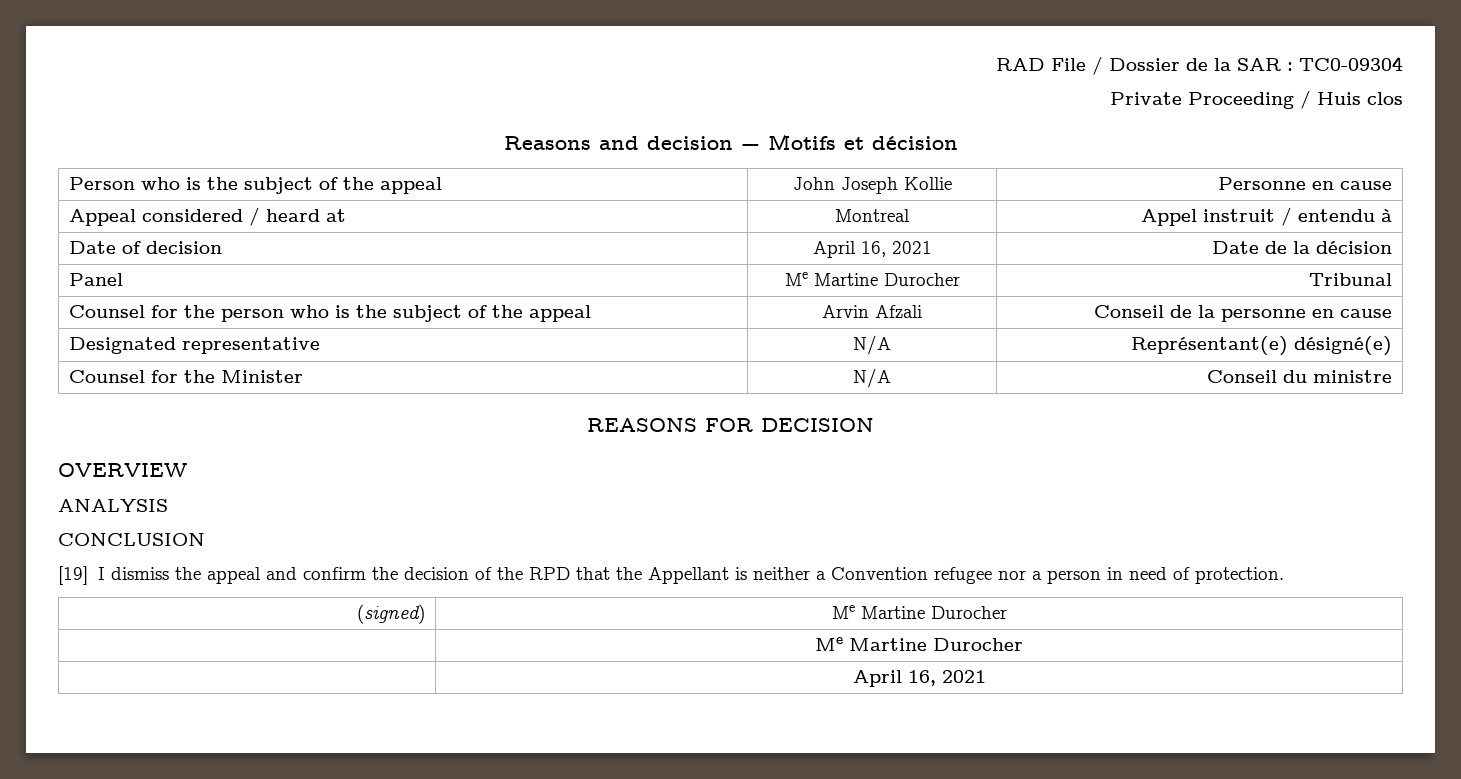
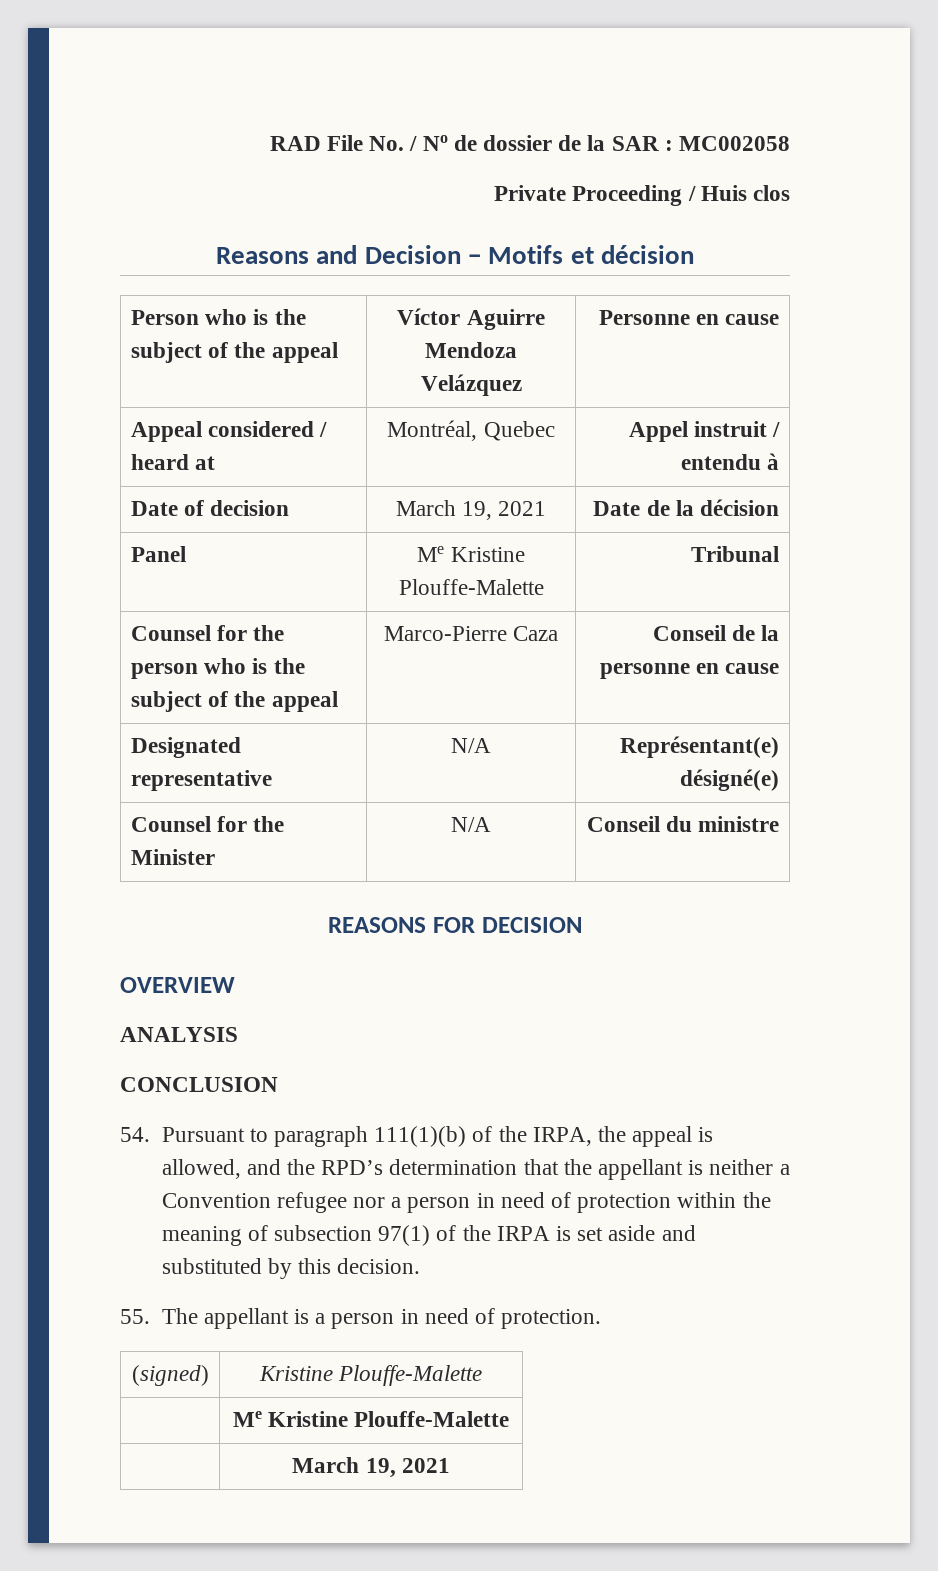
[1092,56,1180,75] / Dossier -> [369,135,552,151] No. / No de dossier
[1299,56,1403,71] TC0-09304 -> [678,136,790,151] MC002058
[646,136,733,150] decision -> [364,245,461,264] Decision
[792,177,952,194] John Joseph Kollie -> [397,308,545,330] [425,342,517,358] [420,374,522,396] Víctor Aguirre Mendoza Velázquez
[835,209,910,222] Montreal -> [387,420,555,441] Montréal, Quebec
[812,241,886,258] April 16, -> [395,500,492,520] March 19,
[813,273,960,286] Martine Durocher -> [450,547,525,562] [398,579,544,595] Kristine Plouffe-Malette
[822,305,922,318] Arvin Afzali -> [383,626,559,641] Marco-Pierre Caza
[58,566,570,585] [19] I dismiss the appeal and confirm the decision of the RPD -> [120,1126,714,1147] [161,1159,518,1179] 54. Pursuant to paragraph 111(1)(b) of the IRPA, the appeal is allowed, and the RPD’s determination
[647,567,729,584] Appellant -> [597,1159,683,1180] appellant
[1194,567,1284,584] [357,604,426,624] [831,605,1007,619] [815,637,1023,651] [852,670,936,687] protection. // (signed) | Me Martine Durocher // | Me Martine Durocher // | April 16, -> [577,1192,771,1213] [161,1225,696,1246] [161,1258,421,1279] [120,1308,602,1329] [132,1365,210,1386] [258,1365,483,1386] [232,1411,510,1427] [292,1457,396,1478] protection within the meaning of subsection 97(1) of the IRPA is set aside and substituted by this decision. // 55. The appellant is a person in need of protection. // (signed) | Kristine Plouffe-Malette // | Me Kristine Plouffe-Malette // | March 19,

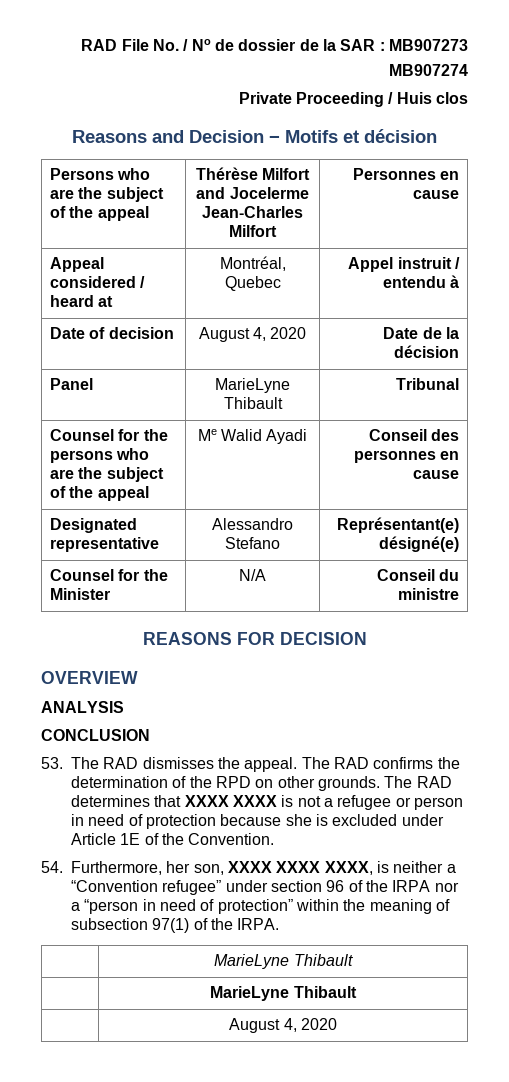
[678,136,790,151] MC002058 -> [388,39,468,51] [389,64,468,76] MB907273 // MB907274
[130,309,306,325] [130,342,338,363] [397,308,545,330] [425,342,517,358] [420,374,522,396] [598,310,690,325] Person who is the subject of the appeal | Víctor Aguirre Mendoza Velázquez | Personne -> [50,168,151,180] [50,187,164,202] [50,206,149,221] [195,167,311,180] [196,187,309,199] [202,206,303,218] [229,225,277,237] [352,168,436,180] Persons who are the subject of the appeal | Thérèse Milfort and Jocelerme Jean-Charles Milfort | Personnes
[395,500,547,520] March 19, 2021 -> [198,327,307,342] August 4, 2020
[417,546,525,562] [398,579,544,595] Me Kristine Plouffe-Malette -> [215,378,290,393] [223,397,283,409] MarieLyne Thibault
[130,658,305,679] [130,691,338,712] [383,626,559,641] [652,625,780,641] [599,663,690,679] person who is the subject of the appeal | Marco-Pierre Caza | Conseil de la personne -> [50,448,150,463] [50,467,164,482] [50,486,149,501] [197,429,308,444] [368,429,459,441] [353,450,436,463] persons who are the subject of the appeal | Me Walid Ayadi | Conseil des personnes
[451,738,491,753] N/A -> [212,518,293,530] [225,537,280,549] Alessandro Stefano
[120,1126,714,1147] [161,1159,790,1180] [161,1192,402,1213] 54. Pursuant to paragraph 111(1)(b) of the IRPA, the appeal is allowed, and the RPD’s determination that the appellant is neither a Convention refugee nor a -> [41,757,460,772] [71,776,452,791] [71,795,411,810] 53. The RAD dismisses the appeal. The RAD confirms the determination of the RPD on other grounds. The RAD determines that XXXX XXXX is not a refugee or
(672, 1203) none -> [220,814,444,826] [71,833,275,845] [41,861,456,875] [71,880,459,895] [71,899,293,914] because she is excluded under Article 1E of the Convention. // 54. Furthermore, her son, XXXX XXXX XXXX, is neither a “Convention refugee” under section 96 of the IRPA nor a “person in need of protection”
[496,1225,696,1241] [161,1258,421,1279] [120,1308,602,1329] [132,1365,210,1386] [258,1365,483,1386] [232,1411,510,1427] [292,1457,450,1478] IRPA is set aside and substituted by this decision. // 55. The appellant is a person in need of protection. // (signed) | Kristine Plouffe-Malette // | Me Kristine Plouffe-Malette // | March 19, 2021 -> [237,918,280,930] [214,954,353,969] [210,986,357,1001] [229,1018,337,1033] IRPA. // | MarieLyne Thibault // | MarieLyne Thibault // | August 4, 2020

